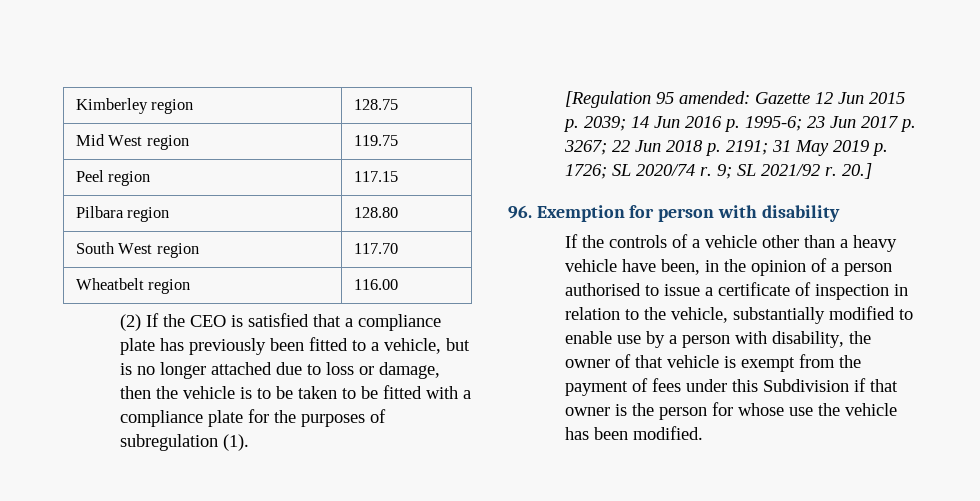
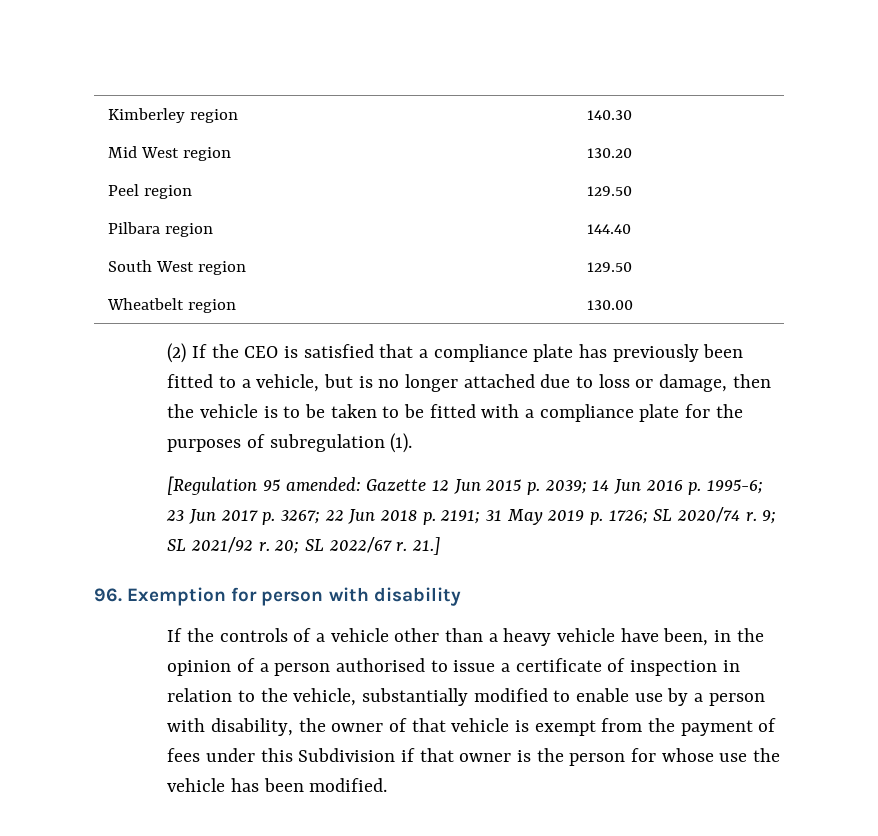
[353,99,398,110] 128.75 -> [586,110,632,120] 140.30
[353,135,398,146] 119.75 -> [586,148,632,158] 130.20
[353,171,398,182] 117.15 -> [586,186,632,196] 129.50
[353,207,398,218] 128.80 -> [586,224,631,234] 144.40
[353,243,398,254] 117.70 -> [586,262,632,272] 129.50
[353,279,398,290] 116.00 -> [586,300,633,310] 130.00
[841,163,872,179] 20.] -> [274,537,441,555] 20; SL 2022/67 r. 21.]

